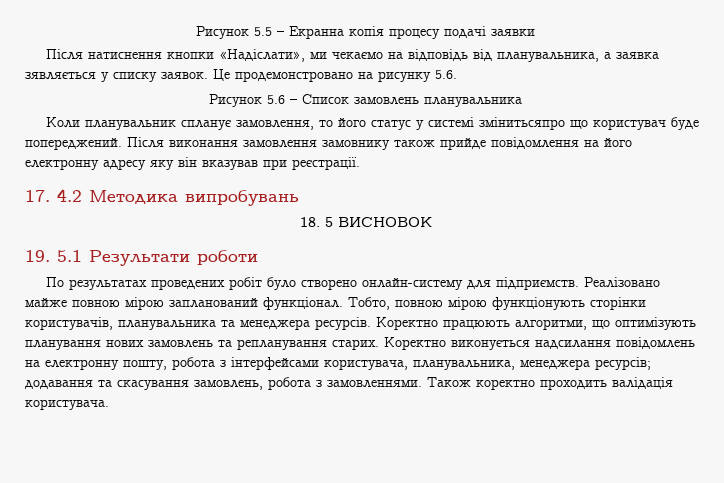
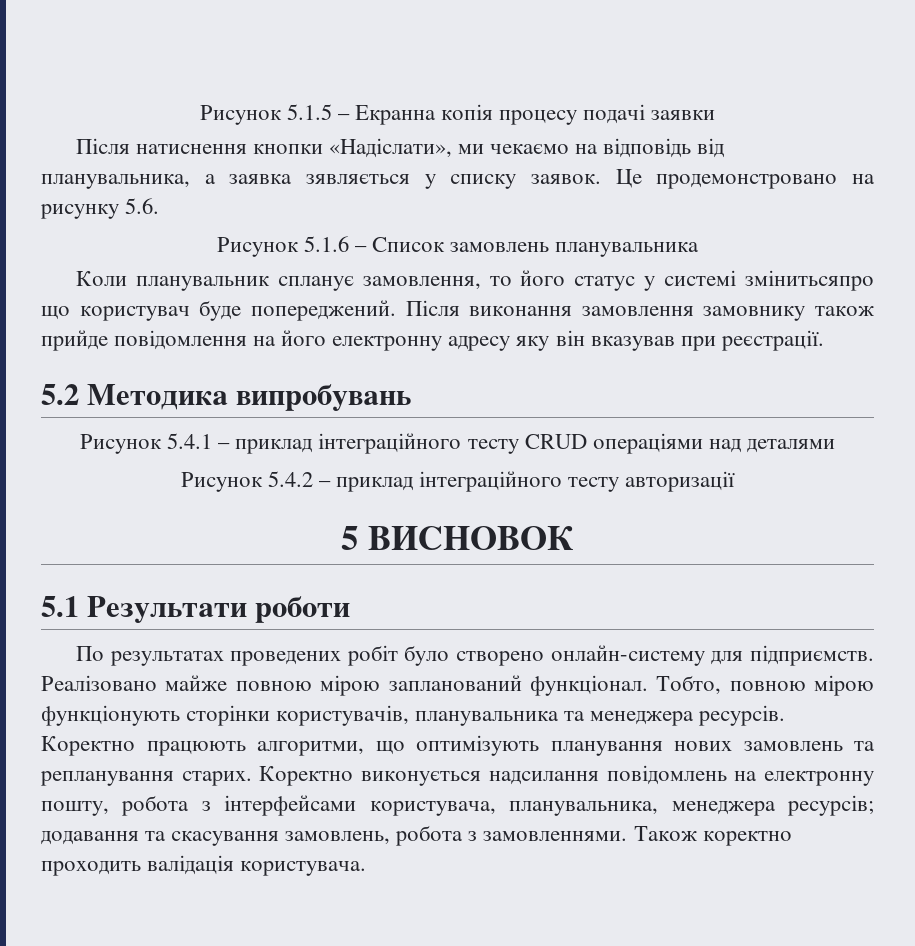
[196,26,272,39] Рисунок 5.5 -> [199,104,332,125] Рисунок 5.1.5
[267,95,285,104] 5.6 -> [303,236,349,252] 5.1.6
[25,189,82,202] 17. 4.2 -> [41,384,79,405] 5.2
[299,217,320,227] 18. -> [80,433,835,454] [180,471,736,492] Рисунок 5.4.1 – приклад інтеграційного тесту CRUD операціями над деталями // Рисунок 5.4.2 – приклад інтеграційного тесту авторизації //
[25,250,50,262] 19. -> (575, 538) none

